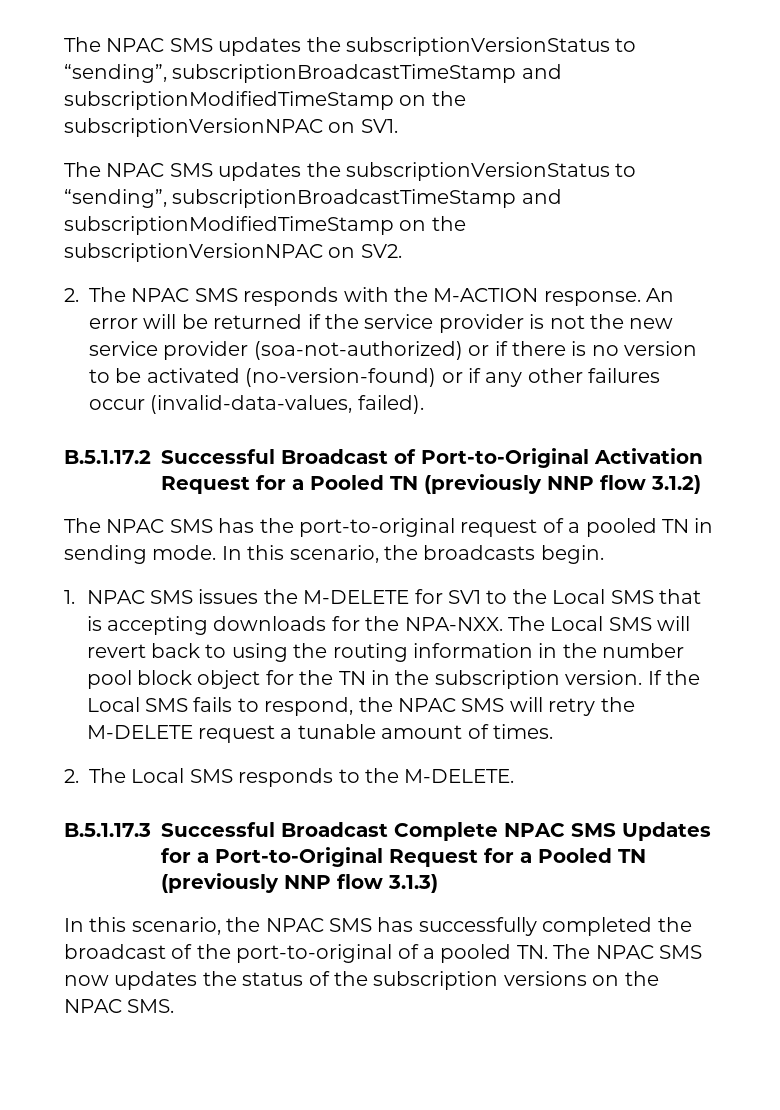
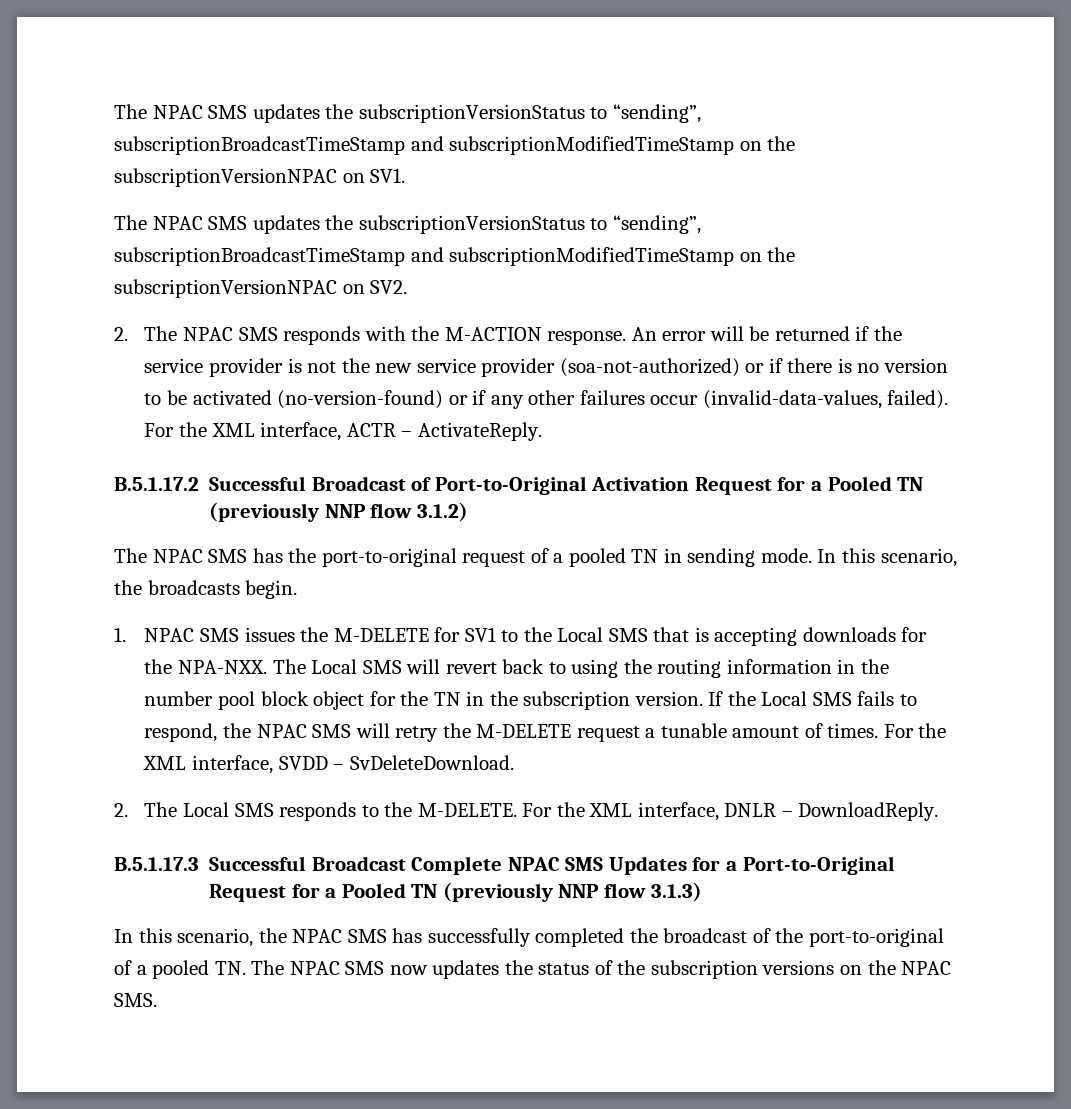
(424, 404) none -> [144,422,542,441] For the XML interface, ACTR – ActivateReply.
(554, 731) none -> [883,723,947,738] [143,755,514,774] For the XML interface, SVDD – SvDeleteDownload.
(515, 776) none -> [522,802,939,821] For the XML interface, DNLR – DownloadReply.

